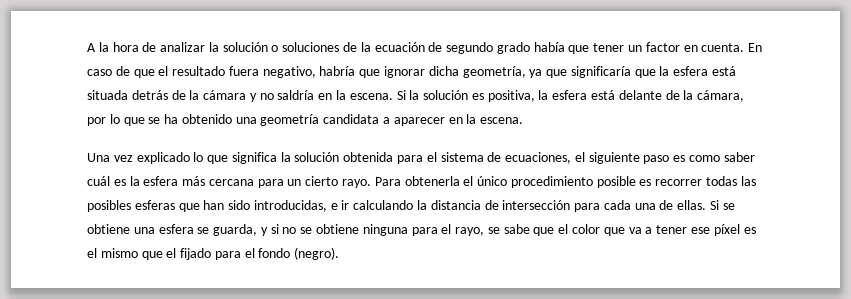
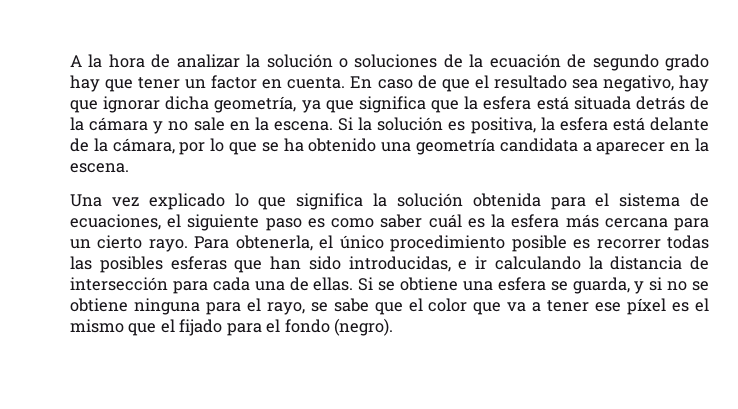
[533,42,565,52] había -> [70,75,100,92] hay
[228,66,356,78] fuera negativo, habría -> [571,75,709,92] sea negativo, hay
[570,66,631,78] significaría -> [358,96,426,113] significa
[277,90,315,100] saldría -> [193,117,225,131] sale
[404,176,460,186] obtenerla -> [235,235,313,251] obtenerla,

